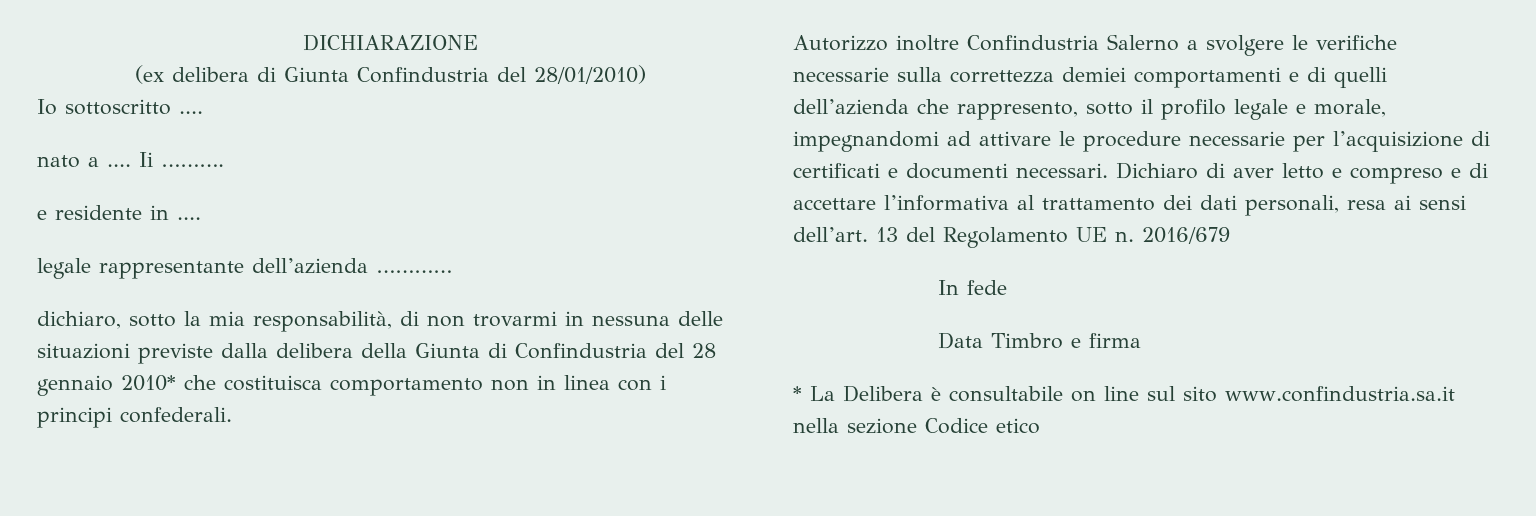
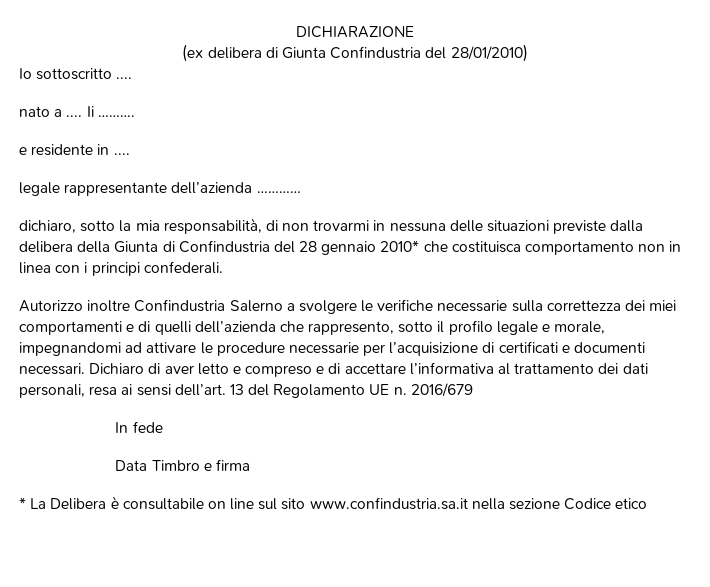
[1062,67,1126,82] demiei -> [625,300,677,311] dei miei

